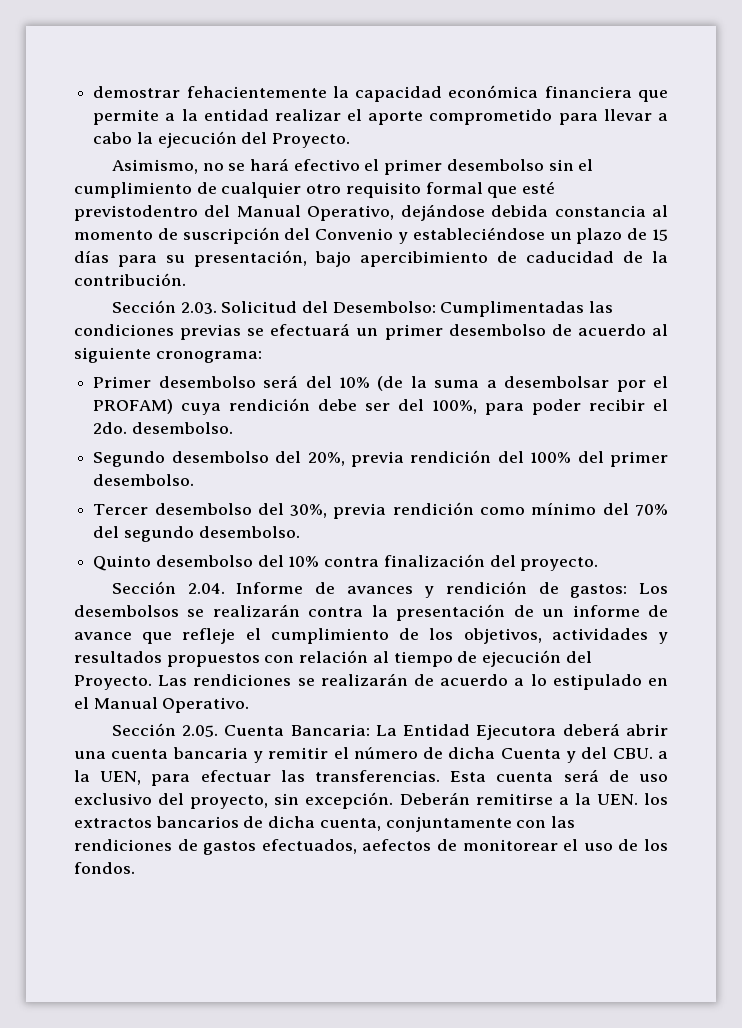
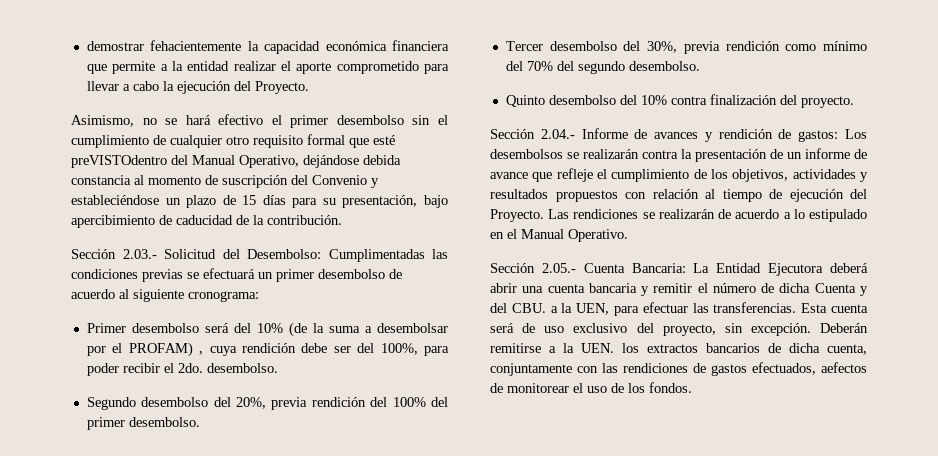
[74,205,198,221] previstodentro -> [71,155,167,168] preVISTOdentro
[180,302,217,314] 2.03. -> [122,249,157,259] 2.03.-
(174, 406) none -> [199,351,204,355] ,
[187,583,225,594] 2.04. -> [540,129,575,139] 2.04.-
[182,725,219,737] 2.05. -> [541,263,576,273] 2.05.-

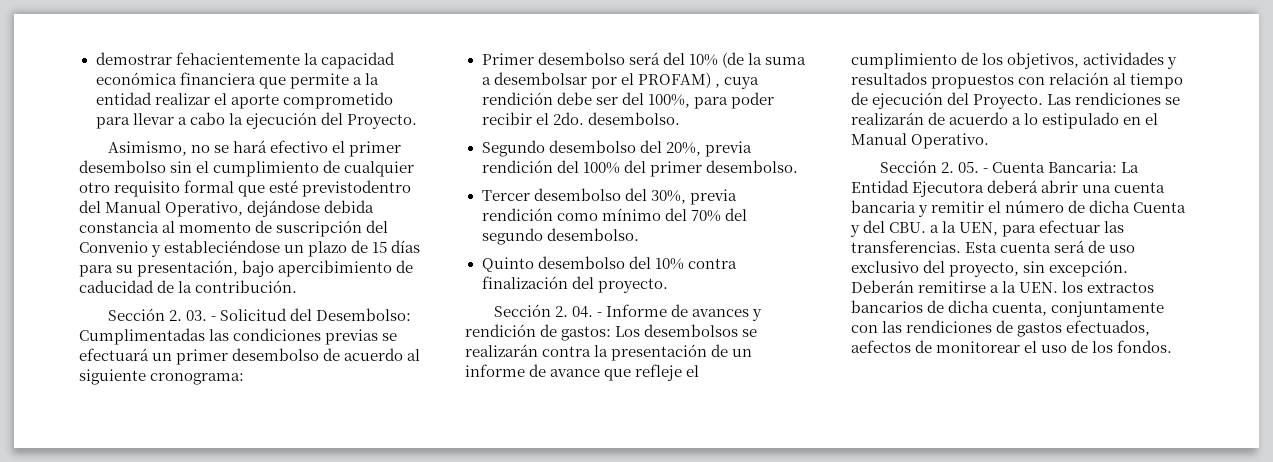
[71,155,167,168] preVISTOdentro -> [302,180,412,197] previstodentro
[122,249,157,259] 2.03.- -> [168,310,216,321] 2. 03. -
[540,129,575,139] 2.04.- -> [554,306,602,318] 2. 04. -
[541,263,576,273] 2.05.- -> [940,161,988,173] 2. 05. -

